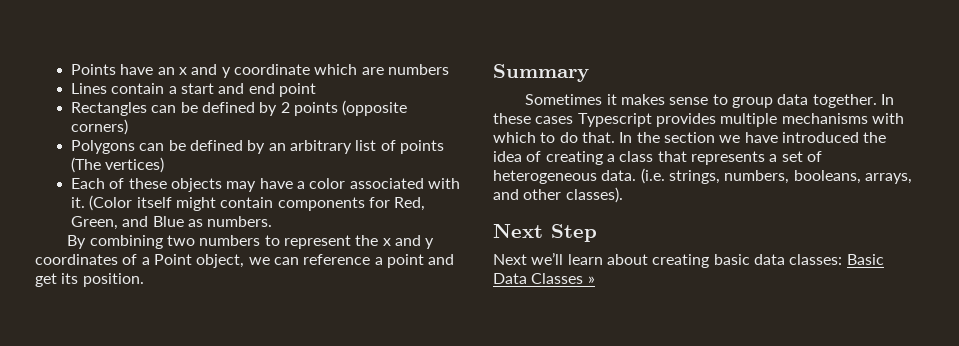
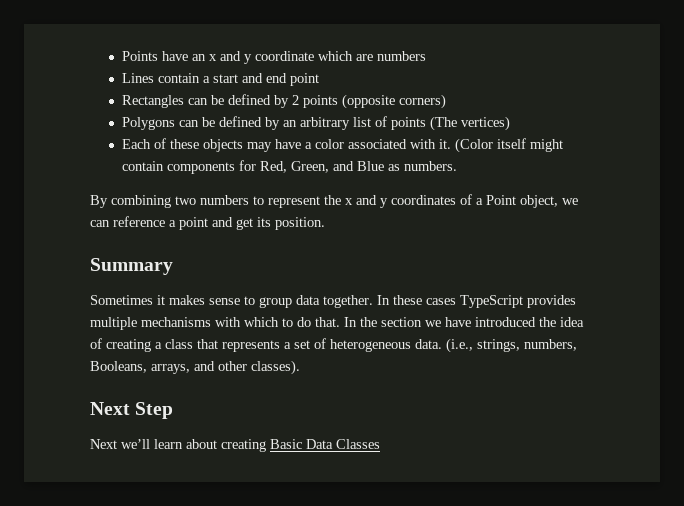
[577,113,652,127] Typescript -> [460,295,523,308] TypeScript
[640,168,665,184] (i.e. -> [446,338,473,353] (i.e.,
[793,170,861,184] booleans, -> [90,361,147,373] Booleans,
[713,254,843,265] basic data classes: -> (266, 445) none
[587,276,595,284] » -> (380, 444) none

